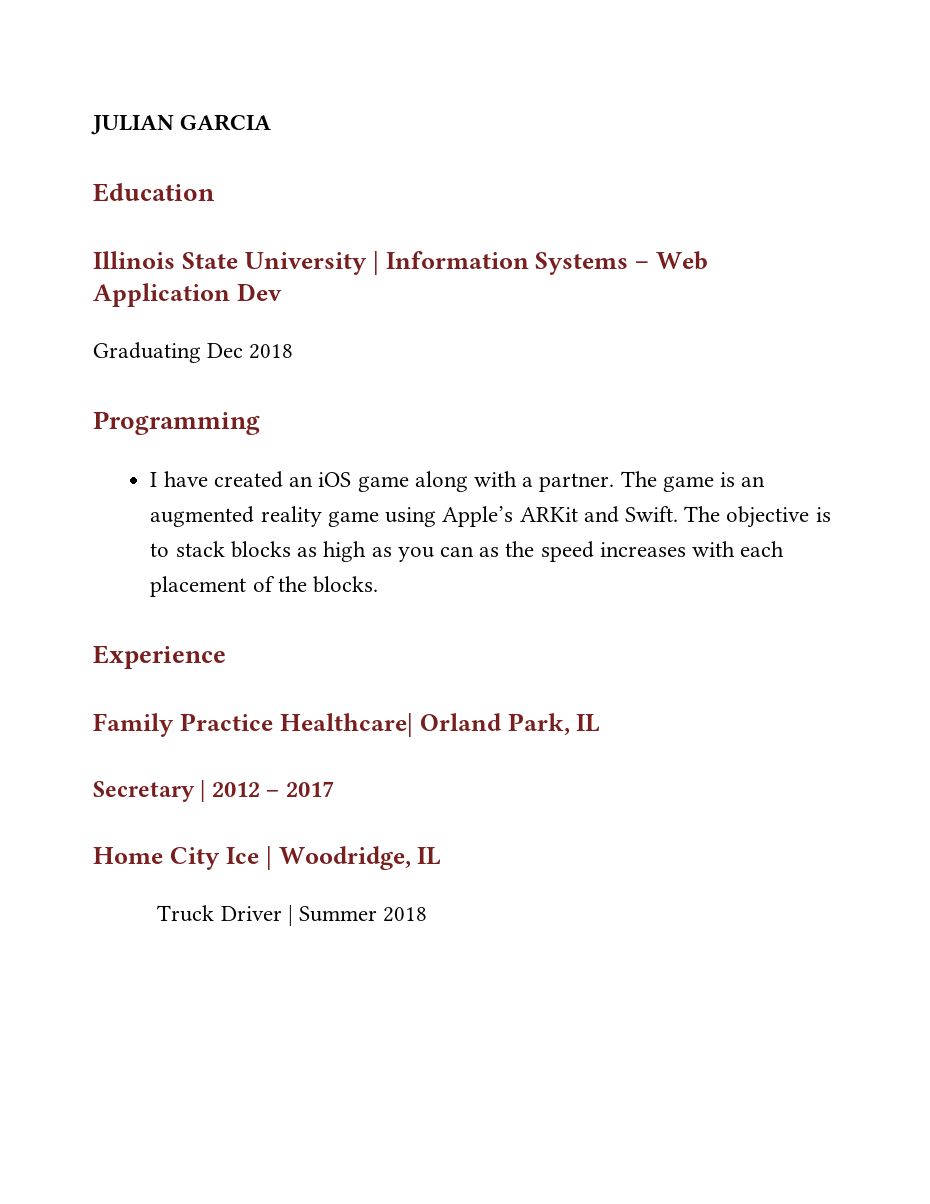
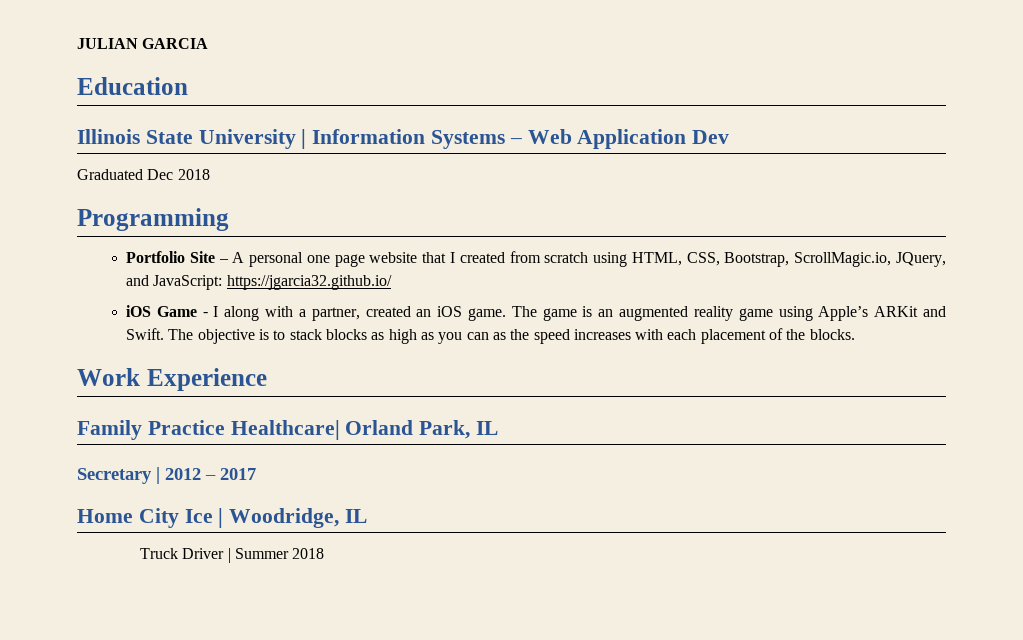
[93,342,201,363] Graduating -> [77,169,143,180] Graduated
[150,471,615,492] I have created an iOS game along with a partner. -> [126,251,946,267] [126,275,392,290] [126,305,507,321] Portfolio Site – A personal one page website that I created from scratch using HTML, CSS, Bootstrap, ScrollMagic.io, JQuery, and JavaScript: https://jgarcia32.github.io/ // iOS Game - I along with a partner, created an iOS game.
(379, 584) none -> [77,368,140,386] Work

